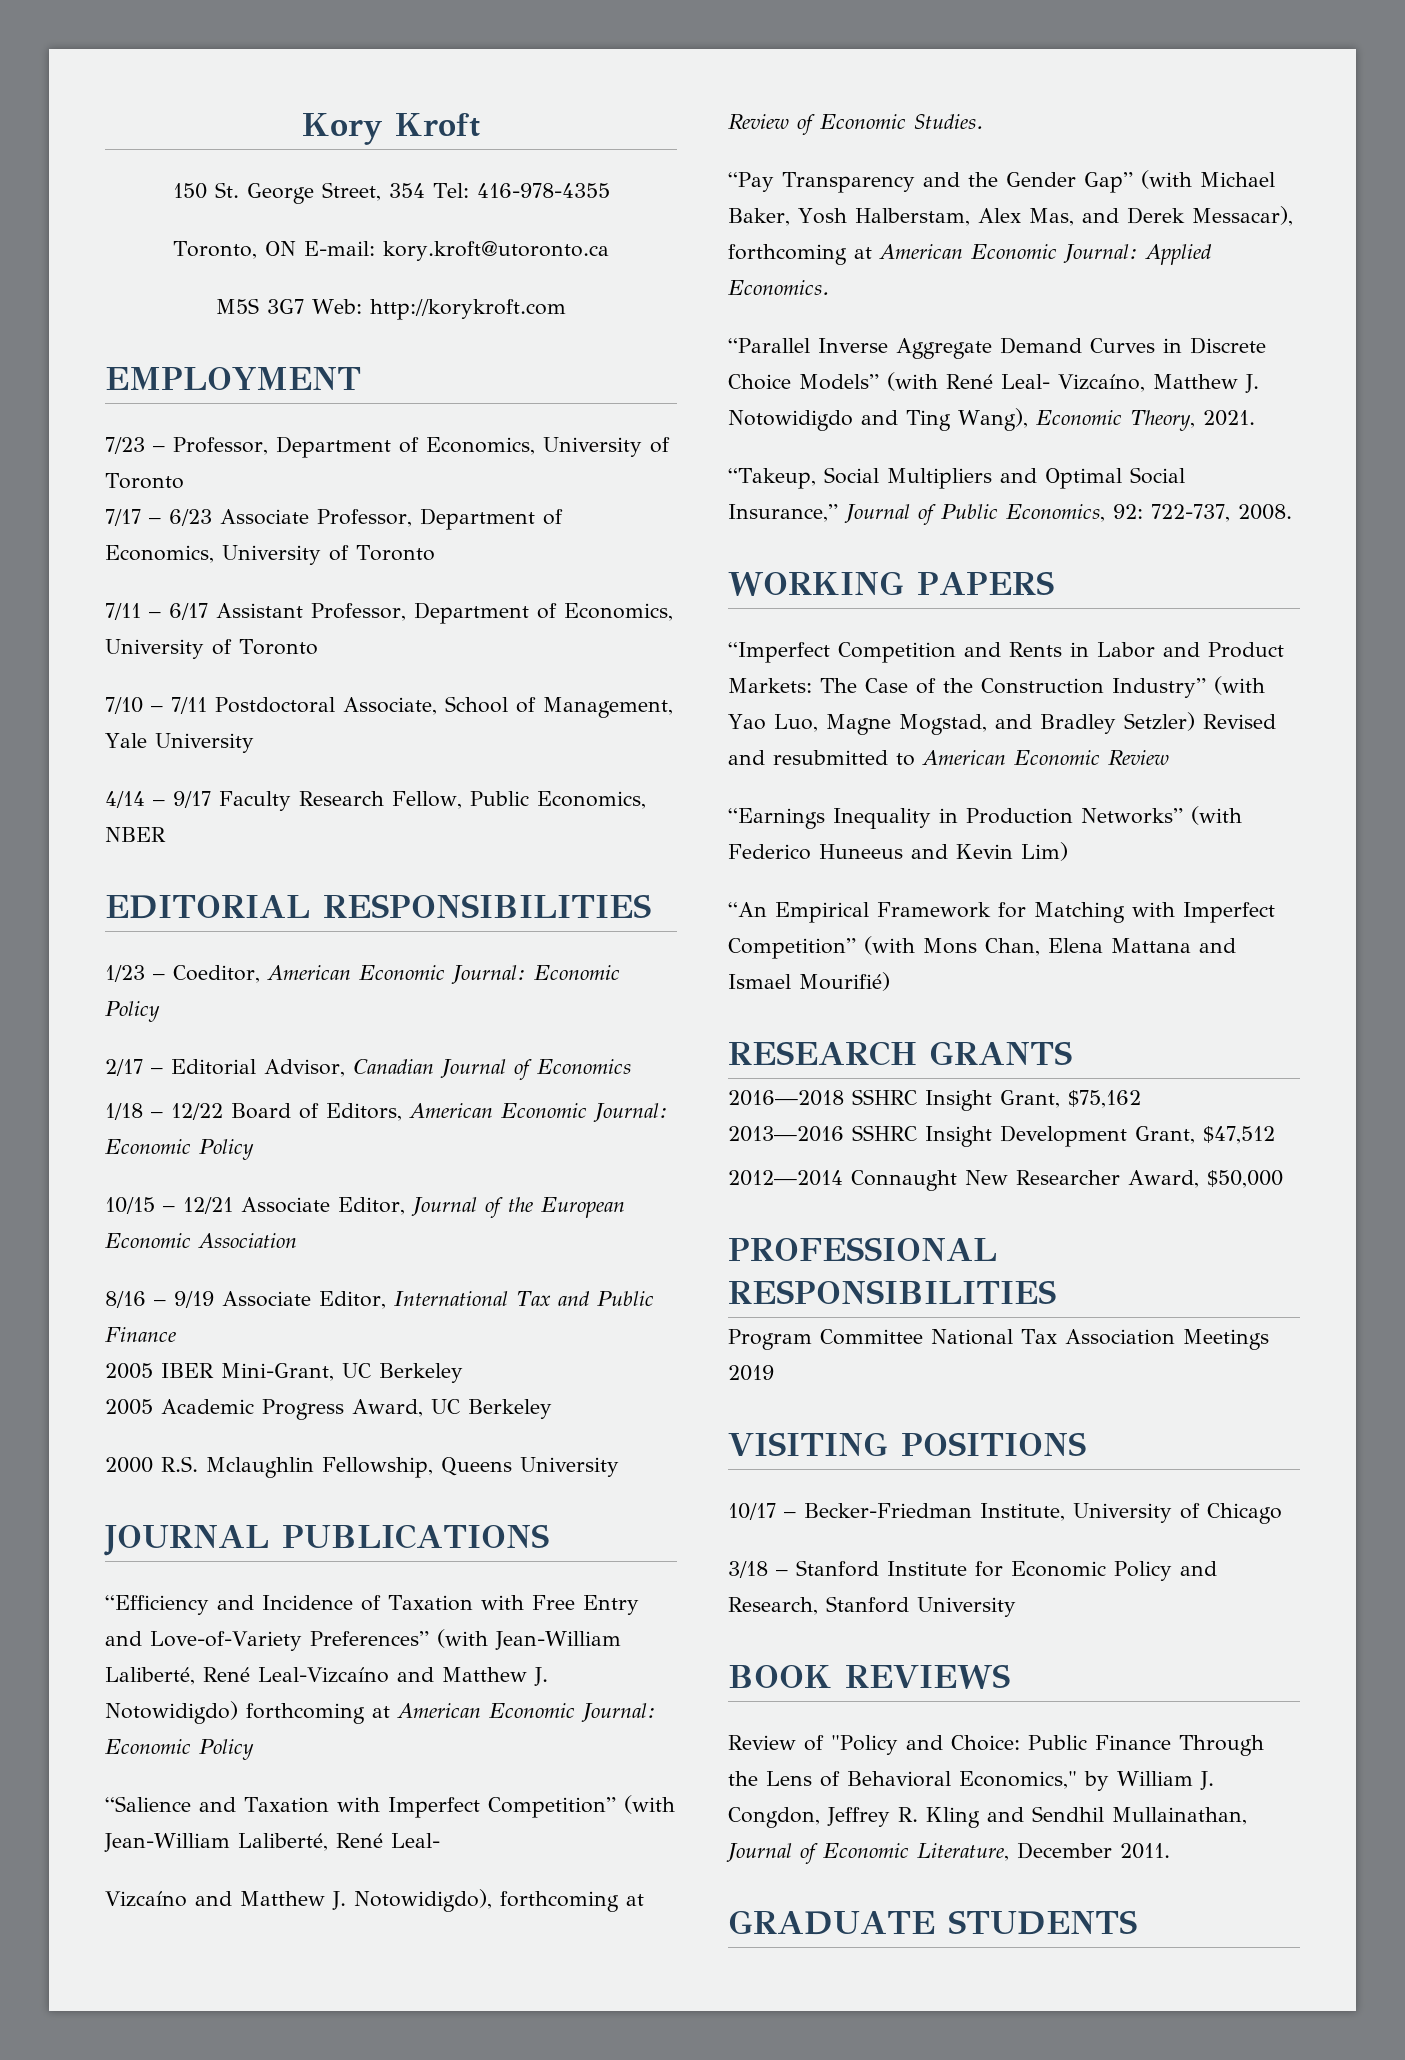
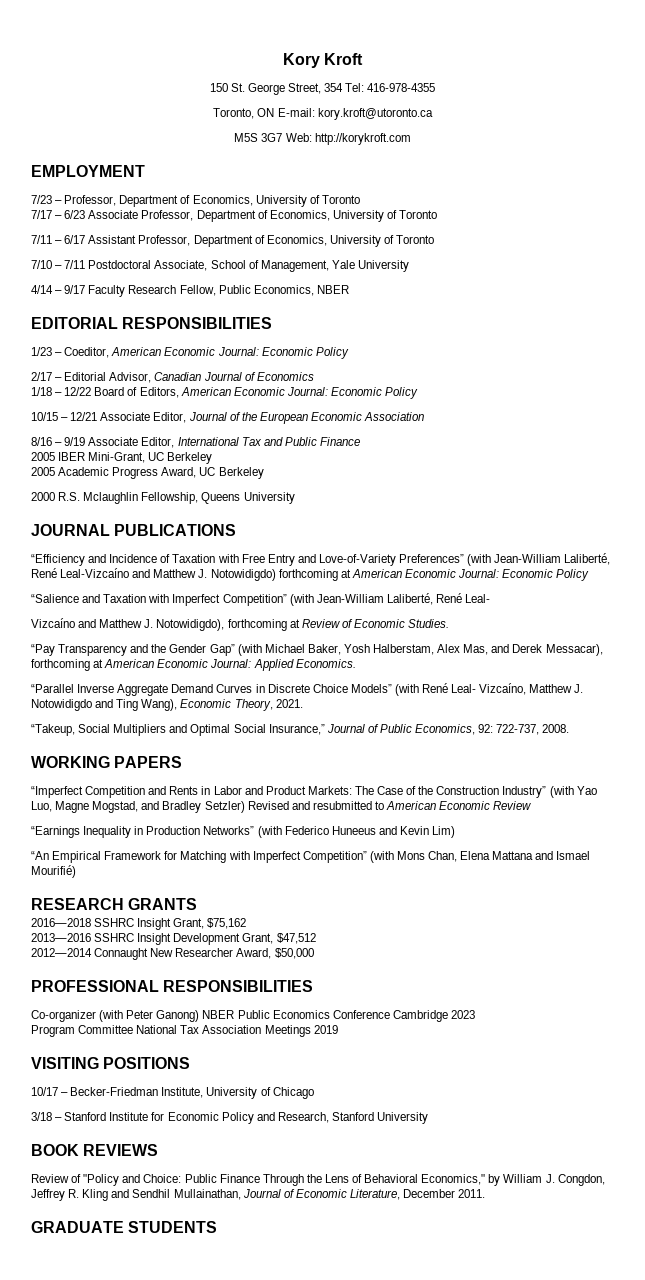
(1056, 1292) none -> [31,1010,475,1022] // Co-organizer (with Peter Ganong) NBER Public Economics Conference Cambridge 2023

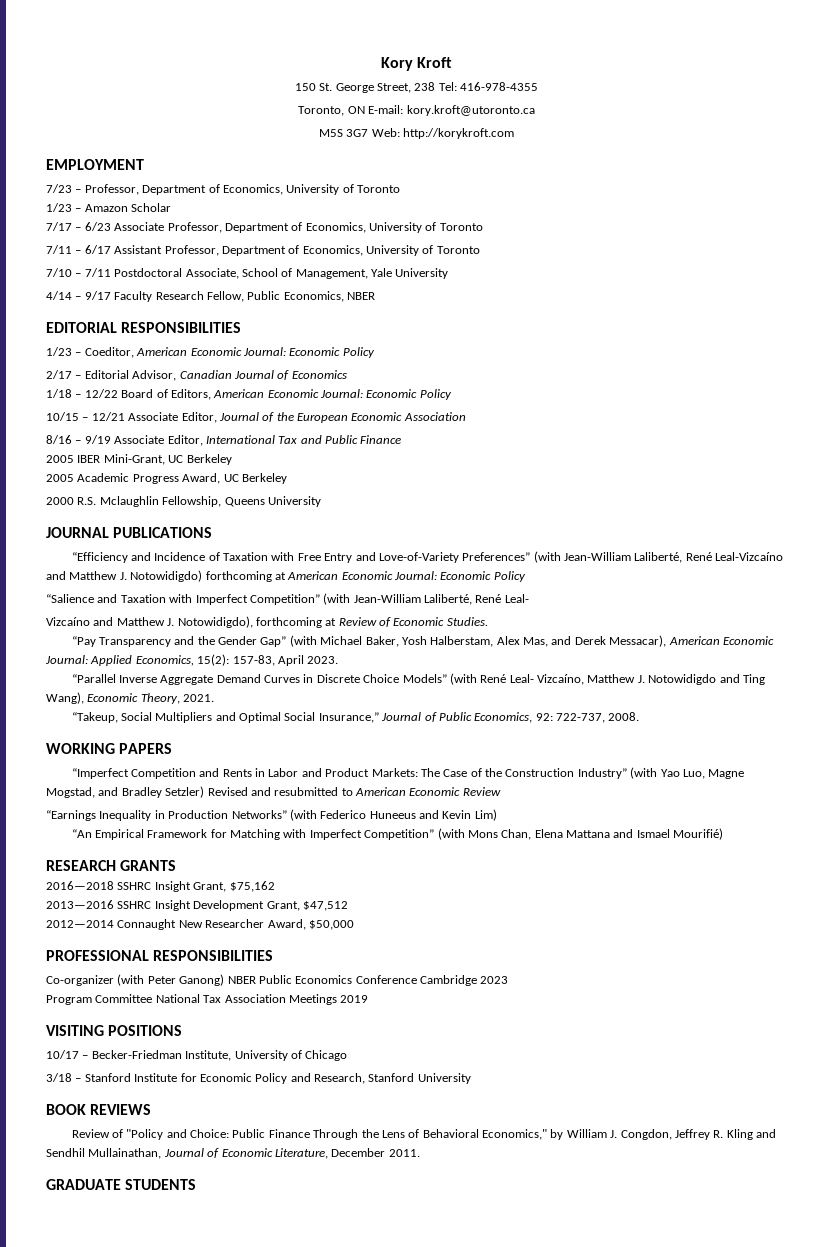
[324,83,344,92] 354 -> [414,82,436,91] 238
(360, 199) none -> [46,203,172,212] // 1/23 – Amazon Scholar
[31,659,104,671] forthcoming at -> (667, 641) none
[295,659,356,668] Economics. -> [135,654,339,666] Economics, 15(2): 157-83, April 2023.

